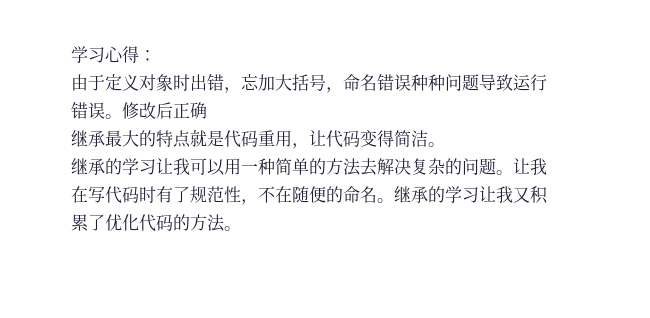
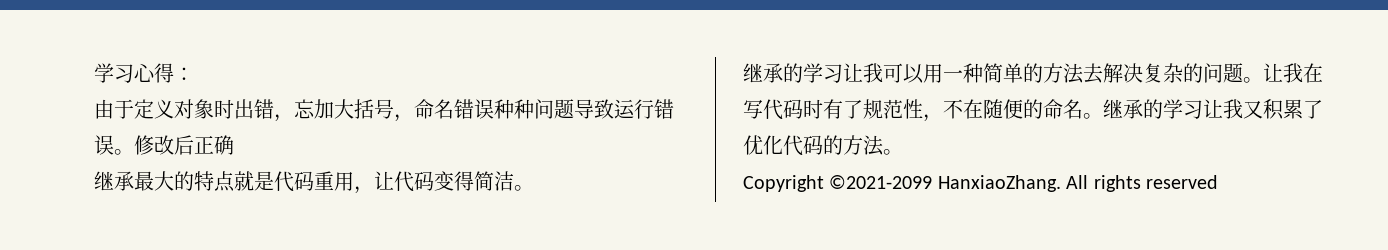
(241, 228) none -> [743,175,1218,192] // Copyright ©2021-2099 HanxiaoZhang. All rights reserved

